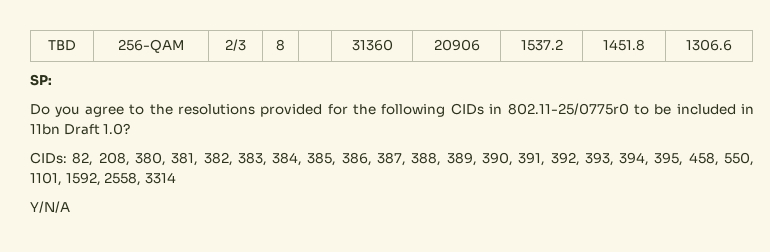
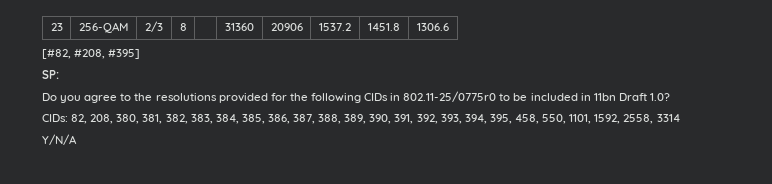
[48,40,76,51] TBD -> [50,23,63,31] 23
(732, 45) none -> [42,49,141,59] // [#82, #208, #395]

